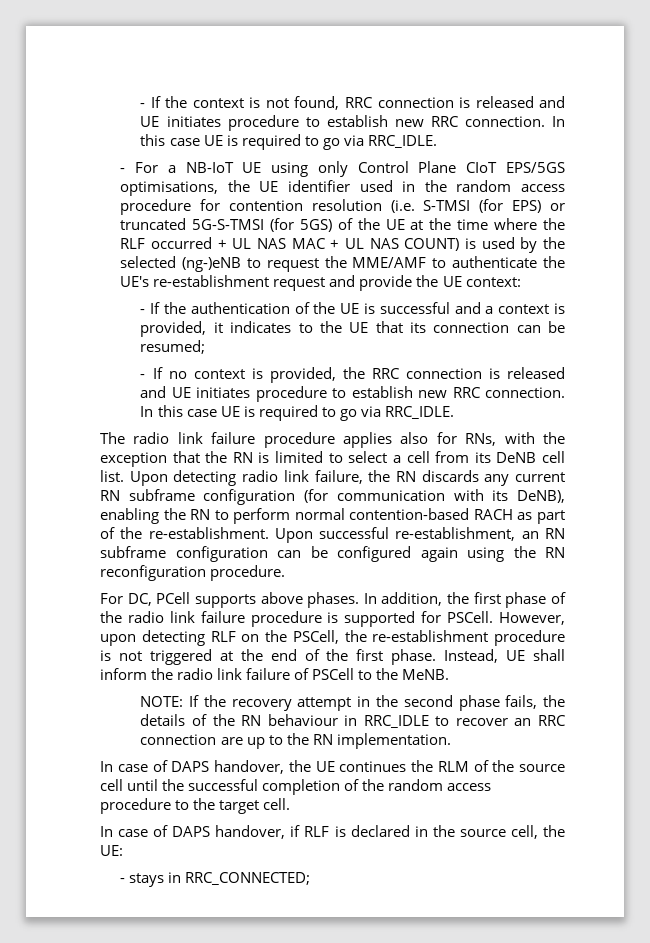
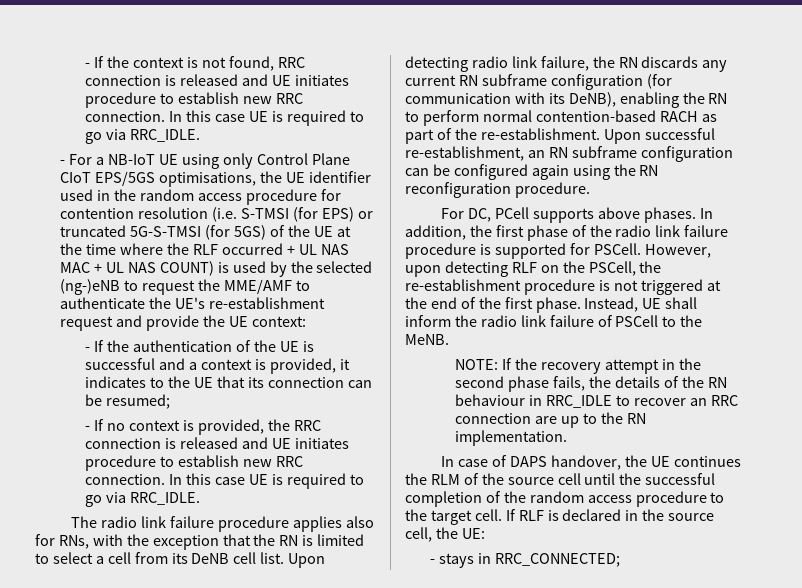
[100,825,301,839] // In case of DAPS handover, if -> [505,509,516,521] If

